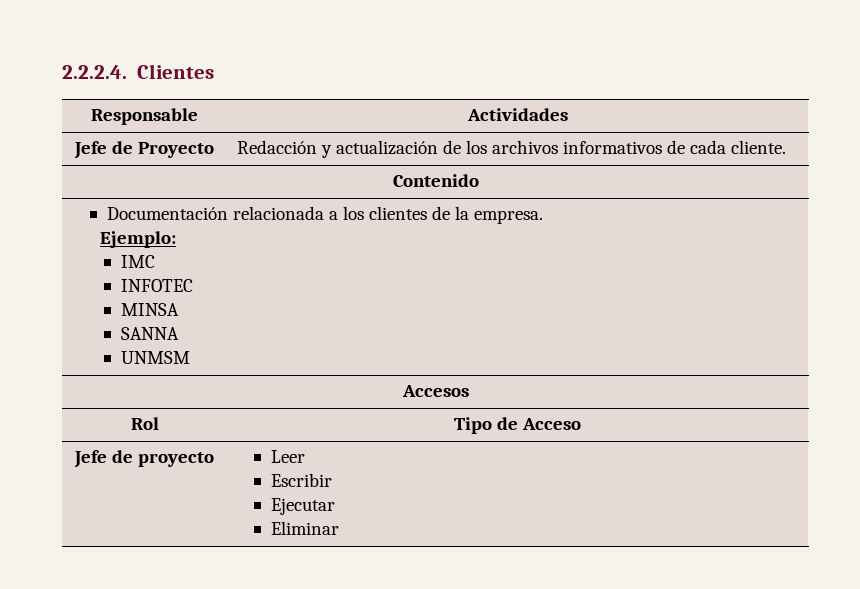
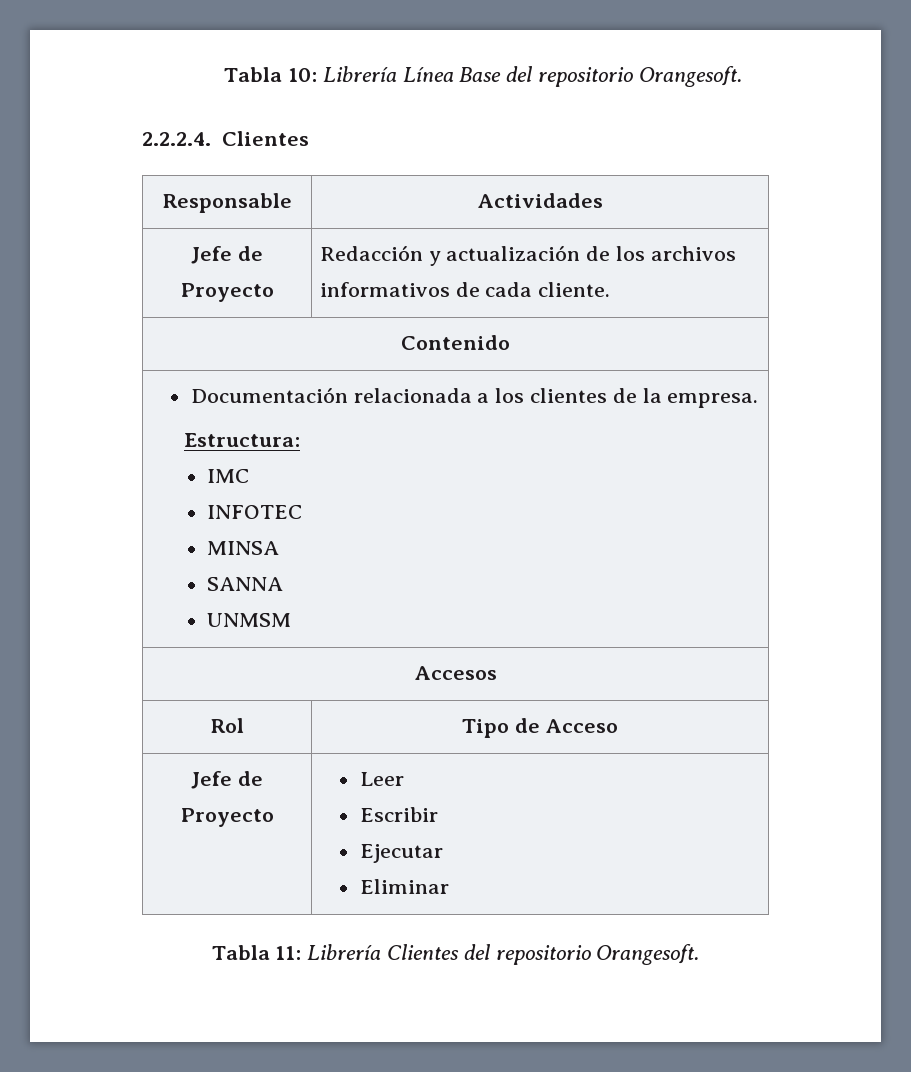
(62, 72) none -> [224,66,742,87] Tabla 10: Librería Línea Base del repositorio Orangesoft. //
[100,231,177,248] Ejemplo: -> [183,433,300,447] Estructura:
[137,452,214,467] proyecto -> [180,808,274,827] Proyecto
(339, 528) none -> [211,944,700,965] // Tabla 11: Librería Clientes del repositorio Orangesoft.

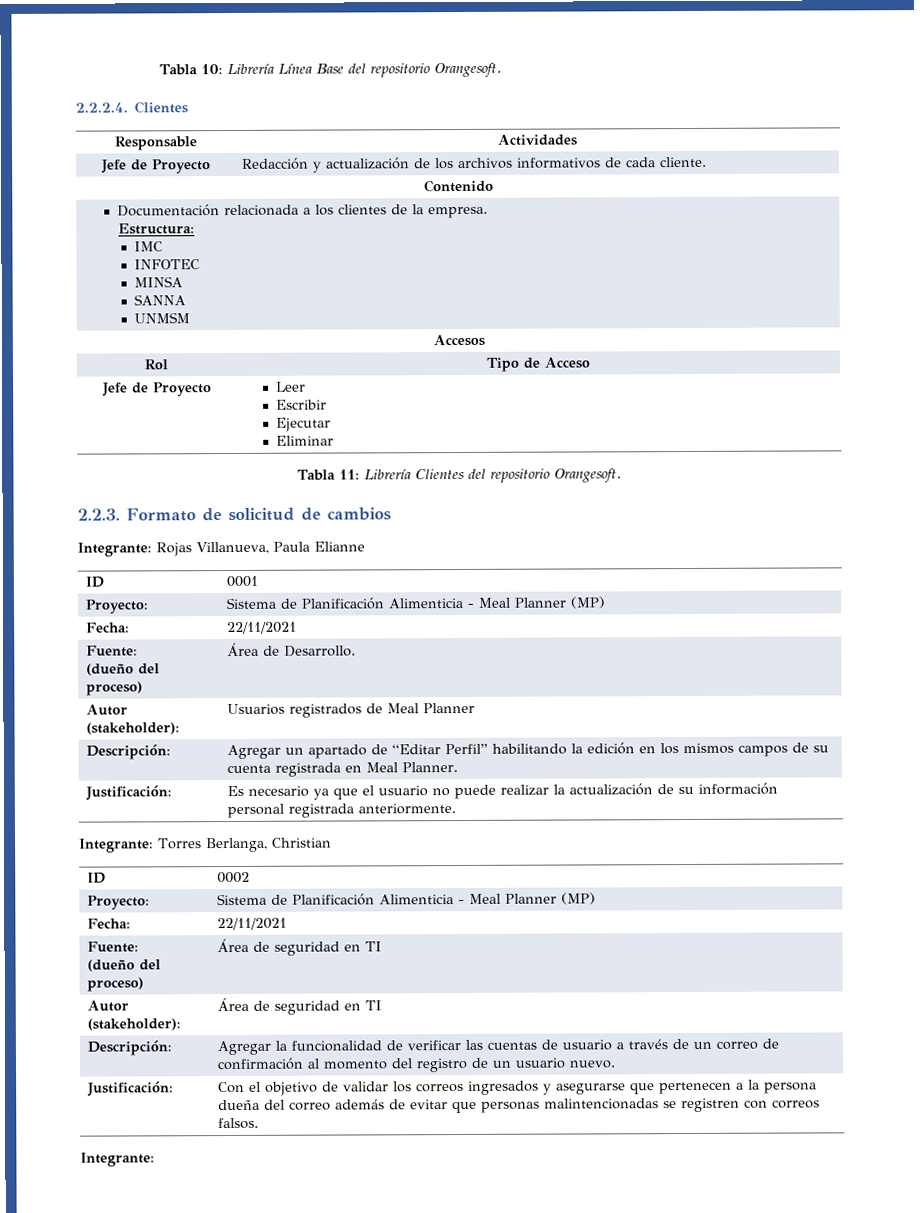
(700, 954) none -> [77,507,392,522] [77,541,365,557] [85,576,105,588] [226,575,259,588] [85,599,150,614] [226,596,607,610] [86,622,131,633] [227,621,298,635] [86,645,139,657] [86,663,161,676] [86,681,144,696] [227,642,357,657] [86,704,129,716] [86,722,181,735] [227,702,476,718] [86,744,172,760] [227,742,830,760] [227,762,459,777] [85,785,173,801] [227,782,779,800] [227,803,457,819] [79,837,332,853] [87,872,107,884] [217,871,251,884] [87,895,151,910] [217,892,597,906] [87,918,132,929] [217,917,288,931] [87,941,140,953] [87,959,162,972] [87,977,145,992] [217,938,383,956] [87,1000,130,1012] [87,1018,182,1031] [217,997,383,1015] [87,1040,173,1056] [217,1038,780,1056] [217,1057,617,1073] [87,1081,175,1097] [218,1079,818,1096] [218,1097,821,1114] [218,1117,260,1130] [80,1152,155,1167] // 2.2.3. Formato de solicitud de cambios // Integrante: Rojas Villanueva, Paula Elianne // ID | 0001 // Proyecto: | Sistema de Planificación Alimenticia - Meal Planner (MP) // Fecha: | 22/11/2021 // Fuente: // (dueño del proceso) | Área de Desarrollo. // Autor (stakeholder): | Usuarios registrados de Meal Planner // Descripción: | Agregar un apartado de “Editar Perfil” habilitando la edición en los mismos campos de su cuenta registrada en Meal Planner. // Justificación: | Es necesario ya que el usuario no puede realizar la actualización de su información personal registrada anteriormente. // Integrante: Torres Berlanga, Christian // ID | 0002 // Proyecto: | Sistema de Planificación Alimenticia - Meal Planner (MP) // Fecha: | 22/11/2021 // Fuente: // (dueño del proceso) | Área de seguridad en TI // Autor (stakeholder): | Área de seguridad en TI // Descripción: | Agregar la funcionalidad de verificar las cuentas de usuario a través de un correo de confirmación al momento del registro de un usuario nuevo. // Justificación: | Con el objetivo de validar los correos ingresados y asegurarse que pertenecen a la persona dueña del correo además de evitar que personas malintencionadas se registren con correos falsos. // Integrante:

